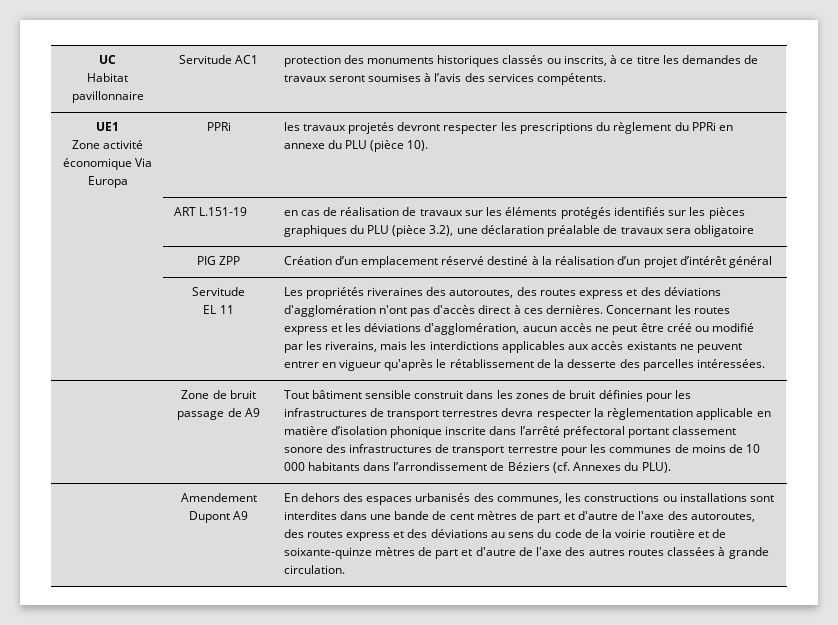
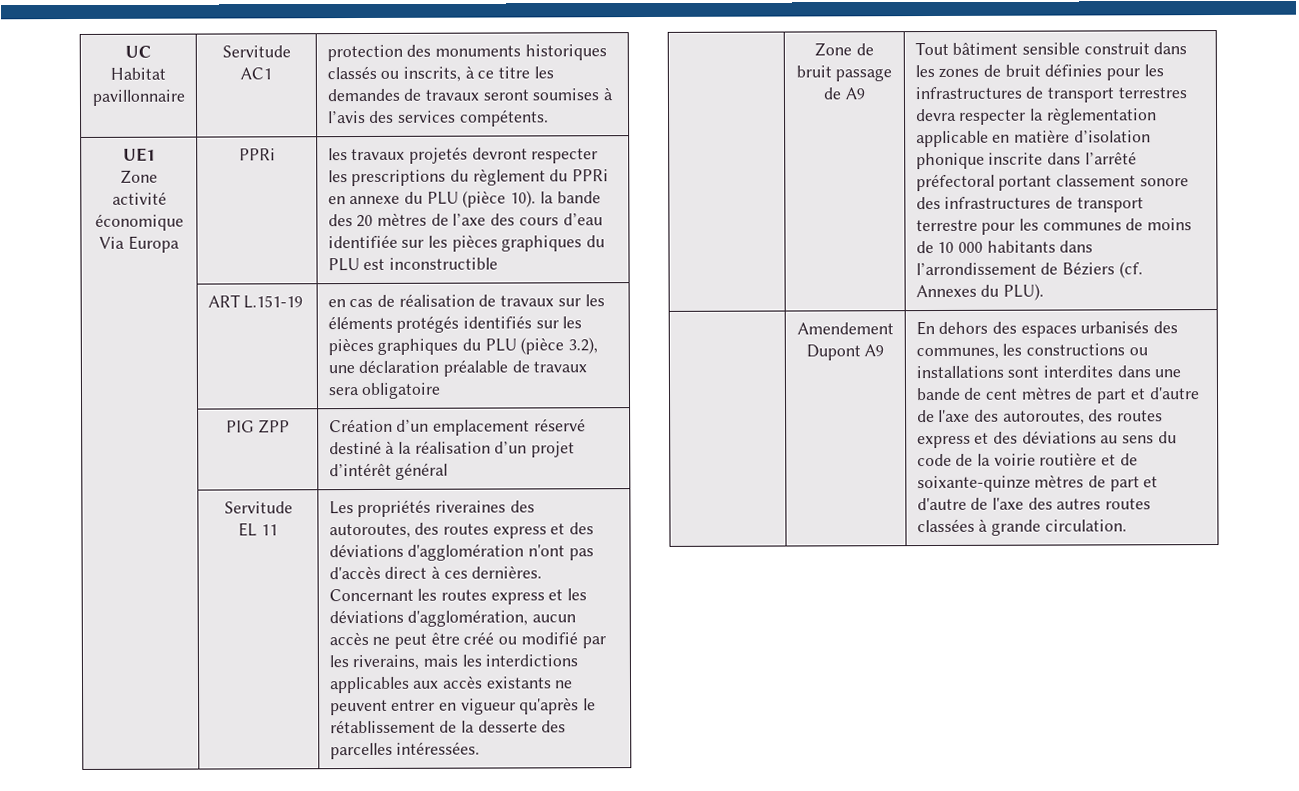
(429, 145) none -> [539,191,601,204] [327,212,603,228] [327,234,606,252] [327,257,499,272] la bande des 20 mètres de l’axe des cours d’eau identifiée sur les pièces graphiques du PLU est inconstructible

